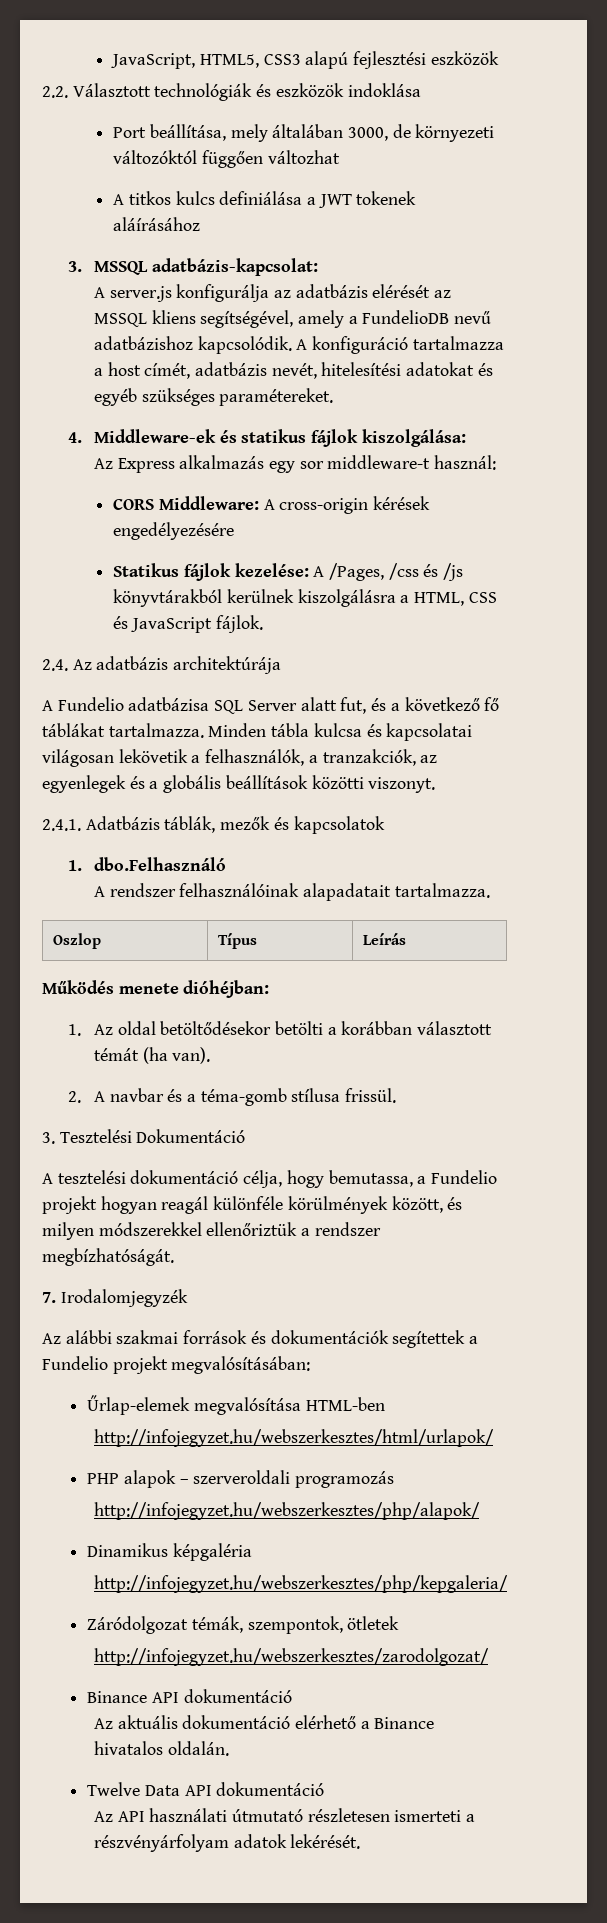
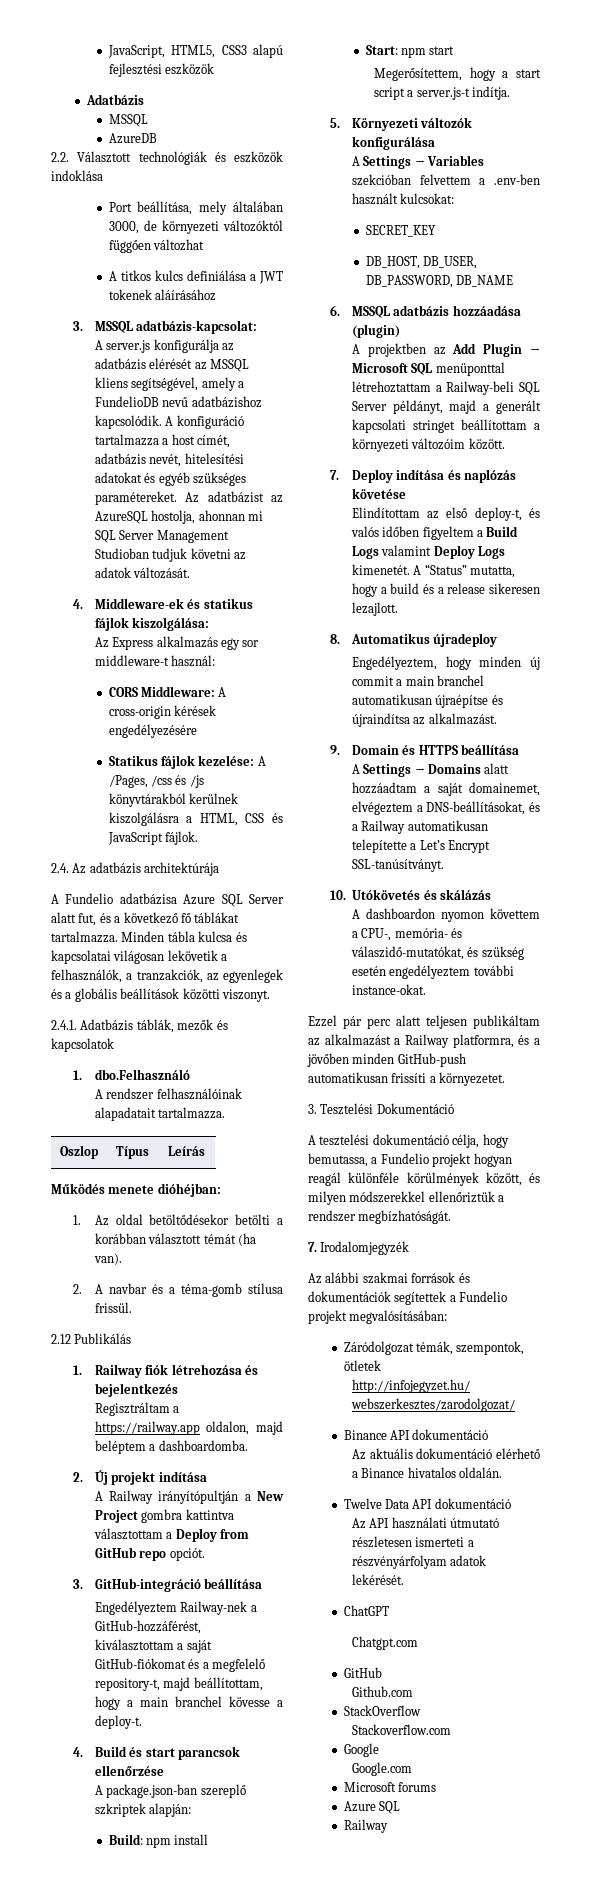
(499, 58) none -> [85,94,144,105] [108,114,148,127] [108,133,157,144] // Adatbázis // MSSQL // AzureDB
(334, 397) none -> [185,491,283,503] [94,510,264,524] [94,530,229,543] [94,548,247,562] [94,567,191,579] Az adatbázist az AzureSQL hostolja, ahonnan mi SQL Server Management Studioban tudjuk követni az adatok változását.
(210, 704) none -> [183,894,216,905] Azure
(397, 1095) none -> [51,1333,132,1344] [72,1364,259,1378] [94,1383,178,1397] [94,1402,180,1416] [94,1421,283,1435] [94,1440,248,1454] [72,1470,207,1485] [94,1490,284,1504] [94,1509,234,1523] [93,1528,250,1542] [94,1547,205,1561] [72,1578,263,1592] [94,1601,257,1615] [94,1620,201,1634] [94,1639,212,1653] [94,1658,266,1672] [94,1677,263,1691] [94,1696,283,1710] [94,1715,142,1729] [72,1746,241,1760] [94,1765,164,1776] [94,1784,246,1798] [94,1803,192,1817] [108,1834,209,1848] [365,45,455,58] [373,67,541,81] [373,86,510,100] [329,117,473,131] [351,136,435,150] [351,155,485,169] [351,174,540,186] [351,193,455,205] [365,225,436,237] [365,256,478,269] [365,275,514,288] [329,305,521,318] [351,324,400,338] [351,343,540,357] [351,362,505,376] [351,381,540,395] [351,400,541,414] [351,419,540,433] [351,438,505,452] [329,469,517,483] [351,488,406,499] [351,507,540,521] [350,526,519,540] [351,545,506,559] [351,564,516,578] [351,583,540,597] [351,602,398,616] [329,633,498,647] [351,656,540,670] [351,675,485,686] [351,694,503,708] [351,713,497,727] [329,744,520,755] [351,763,510,777] [351,782,540,796] [351,801,540,815] [351,820,488,834] [351,839,491,853] [351,859,444,872] [329,889,491,900] [351,908,540,922] [351,928,463,941] [350,946,524,960] [351,965,514,979] [351,984,426,995] [308,1015,540,1029] [308,1034,540,1048] [307,1053,466,1067] [308,1072,506,1086] // 2.12 Publikálás // 1. Railway fiók létrehozása és bejelentkezés // Regisztráltam a https://railway.app oldalon, majd beléptem a dashboardomba. // 2. Új projekt indítása // A Railway irányítópultján a New Project gombra kattintva választottam a Deploy from GitHub repo opciót. // 3. GitHub-integráció beállítása // Engedélyeztem Railway-nek a GitHub-hozzáférést, kiválasztottam a saját GitHub-fiókomat és a megfelelő repository-t, majd beállítottam, hogy a main branchel kövesse a deploy-t. // 4. Build és start parancsok ellenőrzése // A package.json-ban szereplő szkriptek alapján: // Build: npm install // Start: npm start // Megerősítettem, hogy a start script a server.js-t indítja. // 5. Környezeti változók konfigurálása // A Settings → Variables szekcióban felvettem a .env-ben használt kulcsokat: // SECRET_KEY // DB_HOST, DB_USER, DB_PASSWORD, DB_NAME // 6. MSSQL adatbázis hozzáadása (plugin) // A projektben az Add Plugin → Microsoft SQL menüponttal létrehoztattam a Railway-beli SQL Server példányt, majd a generált kapcsolati stringet beállítottam a környezeti változóim között. // 7. Deploy indítása és naplózás követése // Elindítottam az első deploy-t, és valós időben figyeltem a Build Logs valamint Deploy Logs kimenetét. A “Status” mutatta, hogy a build és a release sikeresen lezajlott. // 8. Automatikus újradeploy // Engedélyeztem, hogy minden új commit a main branchel automatikusan újraépítse és újraindítsa az alkalmazást. // 9. Domain és HTTPS beállítása // A Settings → Domains alatt hozzáadtam a saját domainemet, elvégeztem a DNS-beállításokat, és a Railway automatikusan telepítette a Let’s Encrypt SSL-tanúsítványt. // 10. Utókövetés és skálázás // A dashboardon nyomon követtem a CPU-, memória- és válaszidő-mutatókat, és szükség esetén engedélyeztem további instance-okat. // Ezzel pár perc alatt teljesen publikáltam az alkalmazást a Railway platformra, és a jövőben minden GitHub-push automatikusan frissíti a környezetet.
[87,1395,385,1415] [93,1429,494,1447] [87,1470,395,1488] [93,1502,480,1520] [87,1543,252,1561] [93,1575,508,1593] // Űrlap-elemek megvalósítása HTML-ben // http://infojegyzet.hu/webszerkesztes/html/urlapok/ // PHP alapok – szerveroldali programozás // http://infojegyzet.hu/webszerkesztes/php/alapok/ // Dinamikus képgaléria // http://infojegyzet.hu/webszerkesztes/php/kepgaleria/ -> (448, 1317) none
(361, 1841) none -> [343,1605,389,1616] [351,1636,418,1650] [343,1667,382,1678] [351,1686,413,1697] [343,1705,421,1716] [351,1724,451,1735] [343,1743,379,1757] [351,1762,412,1776] [343,1782,437,1792] [343,1801,401,1814] [343,1819,388,1833] // ChatGPT // Chatgpt.com // GitHub // Github.com // StackOverflow // Stackoverflow.com // Google // Google.com // Microsoft forums // Azure SQL // Railway

